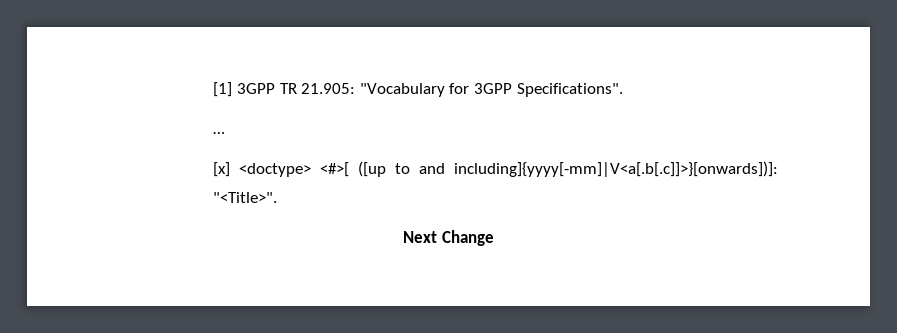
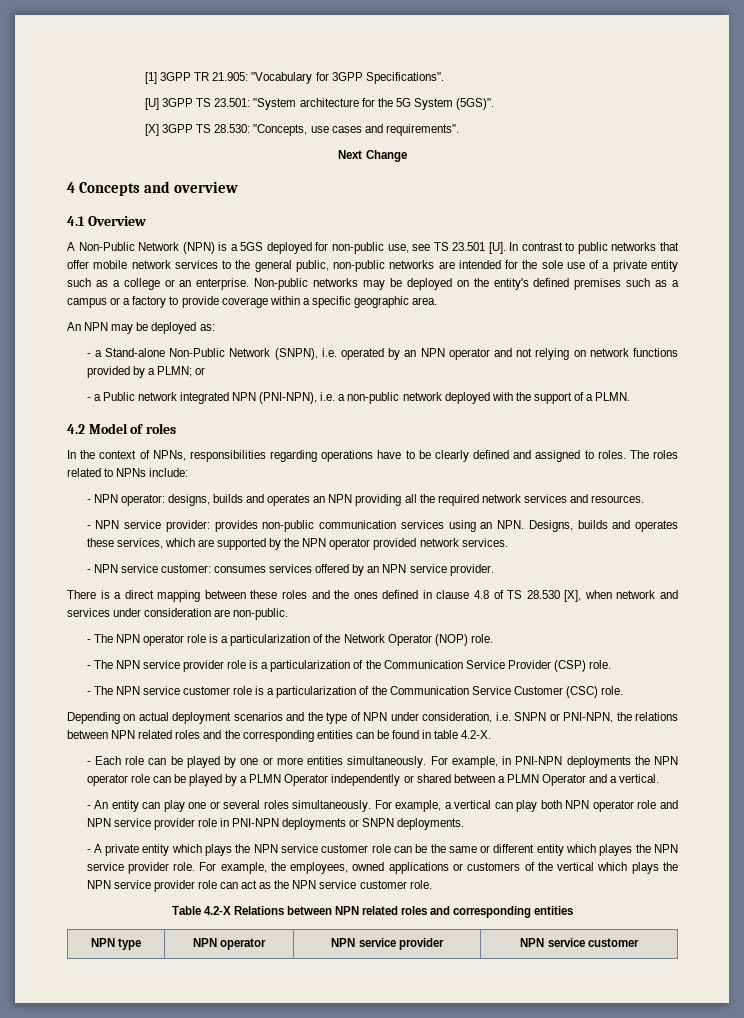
[213,132,226,134] [213,161,778,177] [213,192,278,203] [403,230,494,246] … // [x] <doctype> <#>[ ([up to and including]{yyyy[-mm]|V<a[.b[.c]]>}[onwards])]: "<Title>". // Next Change -> [145,98,495,110] [145,124,459,136] [338,150,407,162] [67,181,238,196] [67,216,146,226] [67,242,679,254] [67,260,678,272] [67,278,680,290] [67,296,438,308] [67,322,215,334] [86,348,678,360] [86,366,205,378] [86,392,631,404] [67,423,176,434] [67,450,678,462] [67,468,189,477] [86,494,645,506] [86,520,678,532] [86,538,508,550] [86,564,494,576] [67,590,678,602] [67,608,289,620] [86,634,493,646] [86,660,612,672] [86,686,624,698] [67,712,678,724] [67,730,492,742] [86,756,678,768] [86,774,660,786] [86,800,678,812] [86,818,465,830] [86,844,678,856] [86,862,678,874] [86,880,432,892] [171,906,574,918] [90,938,142,950] [192,938,267,950] [331,938,444,950] [520,938,639,947] [U] 3GPP TS 23.501: "System architecture for the 5G System (5GS)". // [X] 3GPP TS 28.530: "Concepts, use cases and requirements". // Next Change // 4 Concepts and overview // 4.1 Overview // A Non-Public Network (NPN) is a 5GS deployed for non-public use, see TS 23.501 [U]. In contrast to public networks that offer mobile network services to the general public, non-public networks are intended for the sole use of a private entity such as a college or an enterprise. Non-public networks may be deployed on the entity's defined premises such as a campus or a factory to provide coverage within a specific geographic area. // An NPN may be deployed as: // - a Stand-alone Non-Public Network (SNPN), i.e. operated by an NPN operator and not relying on network functions provided by a PLMN; or // - a Public network integrated NPN (PNI-NPN), i.e. a non-public network deployed with the support of a PLMN. // 4.2 Model of roles // In the context of NPNs, responsibilities regarding operations have to be clearly defined and assigned to roles. The roles related to NPNs include: // - NPN operator: designs, builds and operates an NPN providing all the required network services and resources. // - NPN service provider: provides non-public communication services using an NPN. Designs, builds and operates these services, which are supported by the NPN operator provided network services. // - NPN service customer: consumes services offered by an NPN service provider. // There is a direct mapping between these roles and the ones defined in clause 4.8 of TS 28.530 [X], when network and services under consideration are non-public. // - The NPN operator role is a particularization of the Network Operator (NOP) role. // - The NPN service provider role is a particularization of the Communication Service Provider (CSP) role. // - The NPN service customer role is a particularization of the Communication Service Customer (CSC) role. // Depending on actual deployment scenarios and the type of NPN under consideration, i.e. SNPN or PNI-NPN, the relations between NPN related roles and the corresponding entities can be found in table 4.2-X. // - Each role can be played by one or more entities simultaneously. For example, in PNI-NPN deployments the NPN operator role can be played by a PLMN Operator independently or shared between a PLMN Operator and a vertical. // - An entity can play one or several roles simultaneously. For example, a vertical can play both NPN operator role and NPN service provider role in PNI-NPN deployments or SNPN deployments. // - A private entity which plays the NPN service customer role can be the same or different entity which playes the NPN service provider role. For example, the employees, owned applications or customers of the vertical which plays the NPN service provider role can act as the NPN service customer role. // Table 4.2-X Relations between NPN related roles and corresponding entities // NPN type | NPN operator | NPN service provider | NPN service customer

